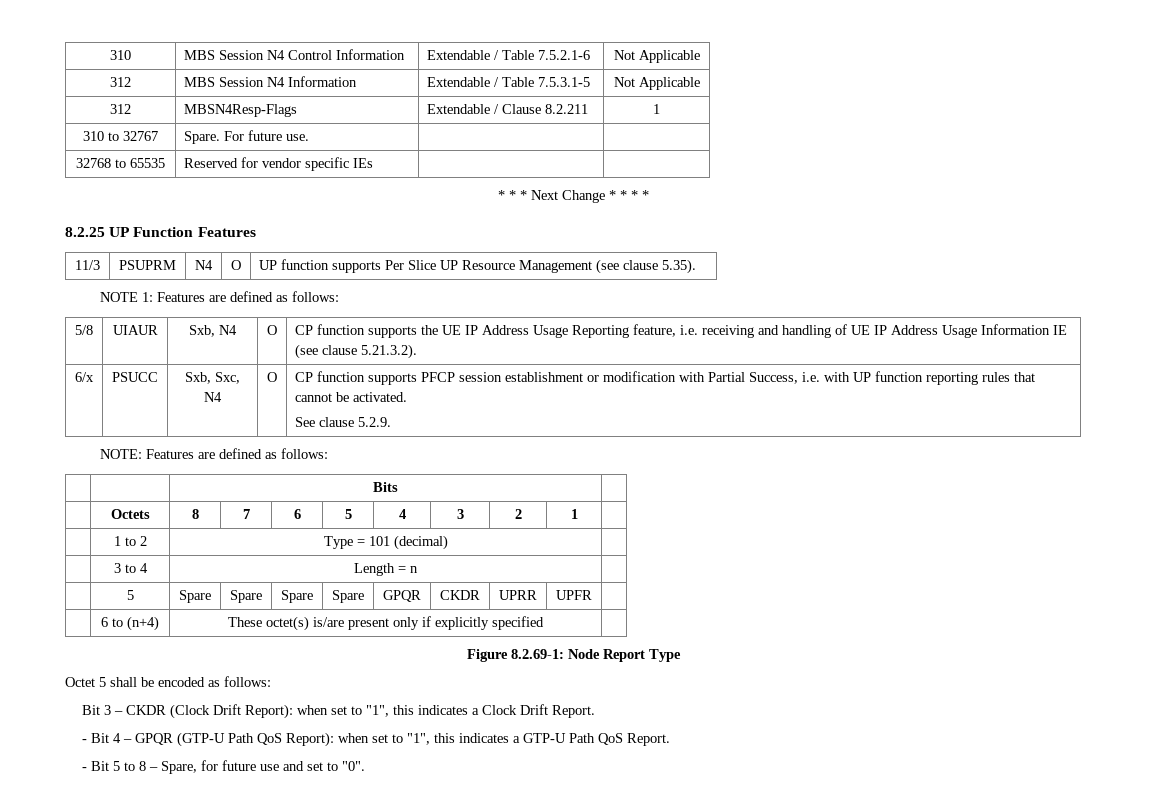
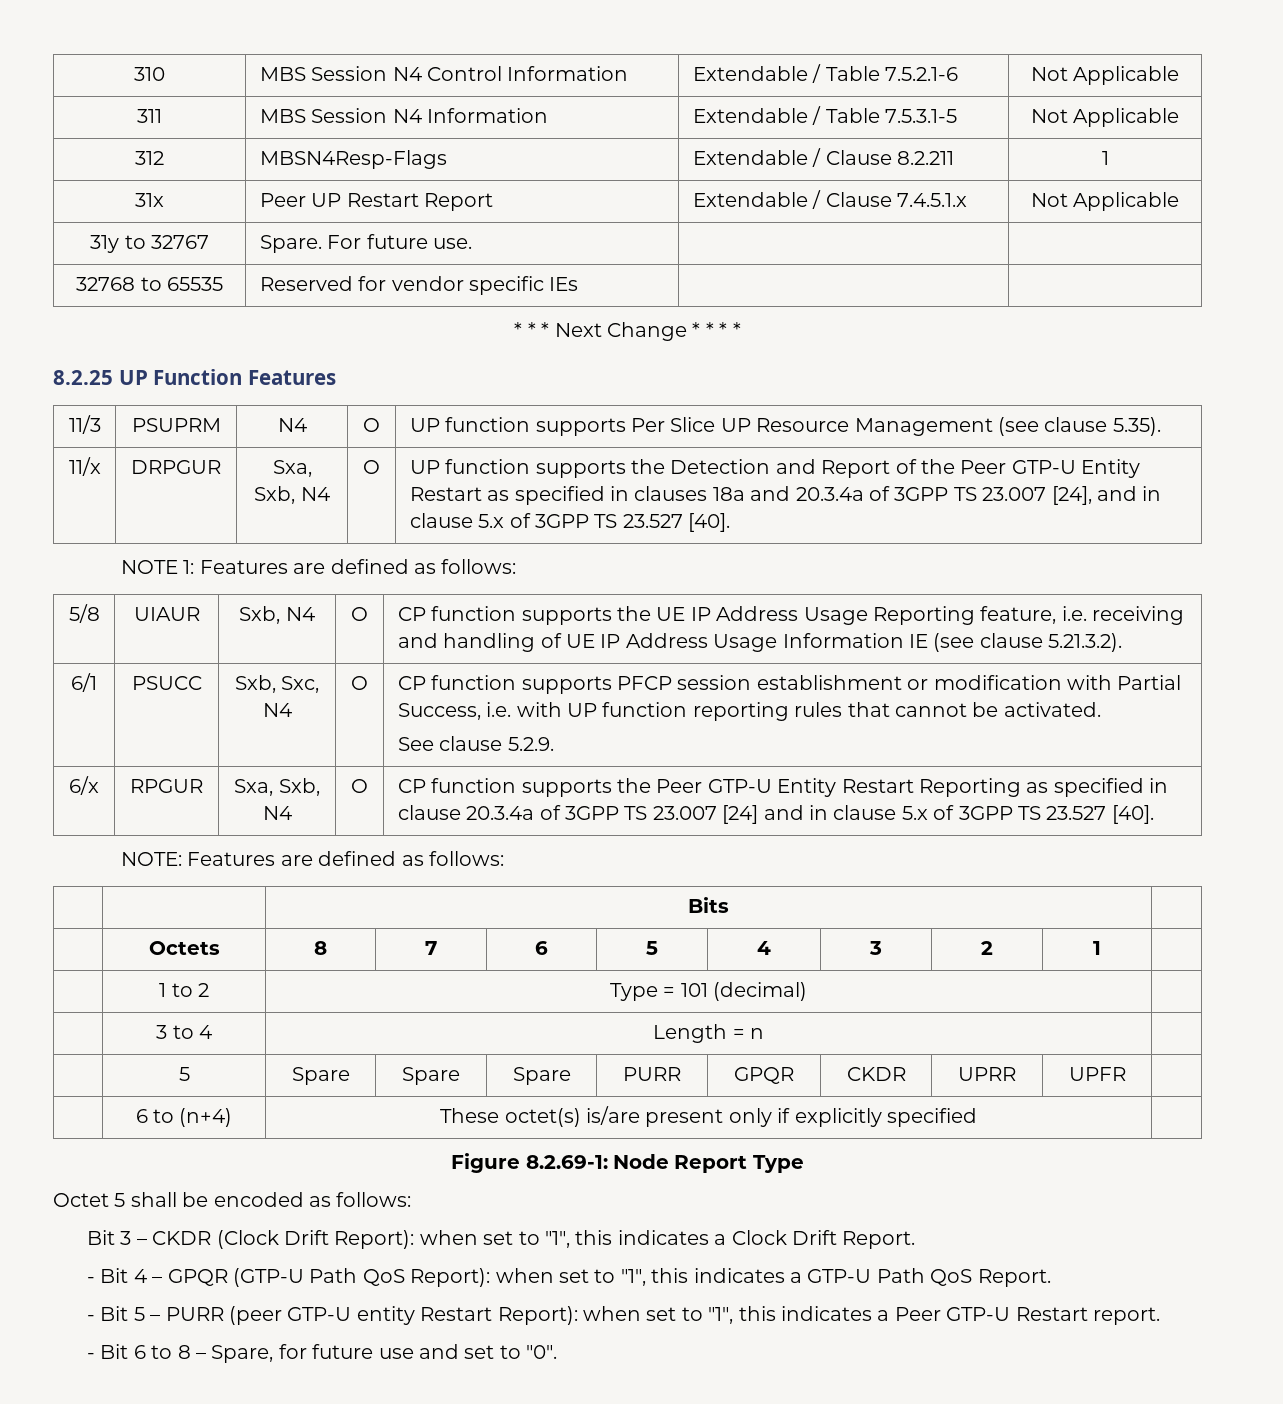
[110,77,131,87] 312 -> [137,109,162,123] 311
[83,131,104,141] 310 -> [135,193,164,207] [259,193,493,211] [692,190,967,209] [1030,192,1180,211] [90,235,120,253] 31x | Peer UP Restart Report | Extendable / Clause 7.4.5.1.x | Not Applicable // 31y
(697, 266) none -> [68,457,101,476] [131,460,221,474] [272,460,312,477] [254,486,330,504] [363,460,380,474] [409,459,1141,478] [409,486,1162,505] [409,513,731,532] // 11/x | DRPGUR | Sxa, Sxb, N4 | O | UP function supports the Detection and Report of the Peer GTP-U Entity Restart as specified in clauses 18a and 20.3.4a of 3GPP TS 23.007 [24], and in clause 5.x of 3GPP TS 23.527 [40].
[75,372,94,382] 6/x -> [71,673,97,692] 6/1
(392, 422) none -> [69,776,99,795] [130,779,203,793] [234,778,320,796] [262,806,292,820] [351,779,368,793] [397,778,1169,797] [397,805,1154,824] // 6/x | RPGUR | Sxa, Sxb, N4 | O | CP function supports the Peer GTP-U Entity Restart Reporting as specified in clause 20.3.4a of 3GPP TS 23.007 [24] and in clause 5.x of 3GPP TS 23.527 [40].
[332,590,364,603] Spare -> [623,1067,681,1081] PURR
(121, 766) none -> [150,1306,1160,1325] [86,1344,146,1359] – PURR (peer GTP-U entity Restart Report): when set to "1", this indicates a Peer GTP-U Restart report. // - Bit 6

